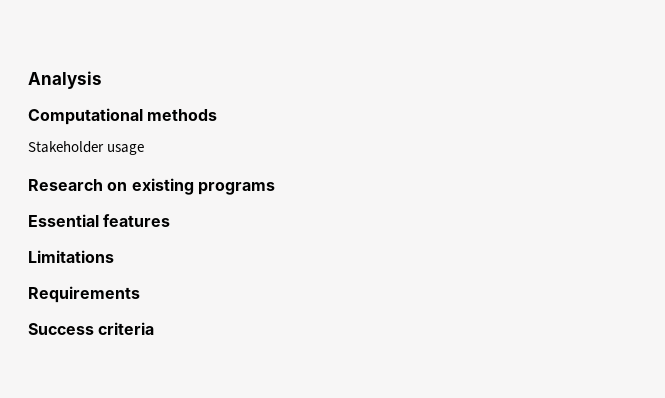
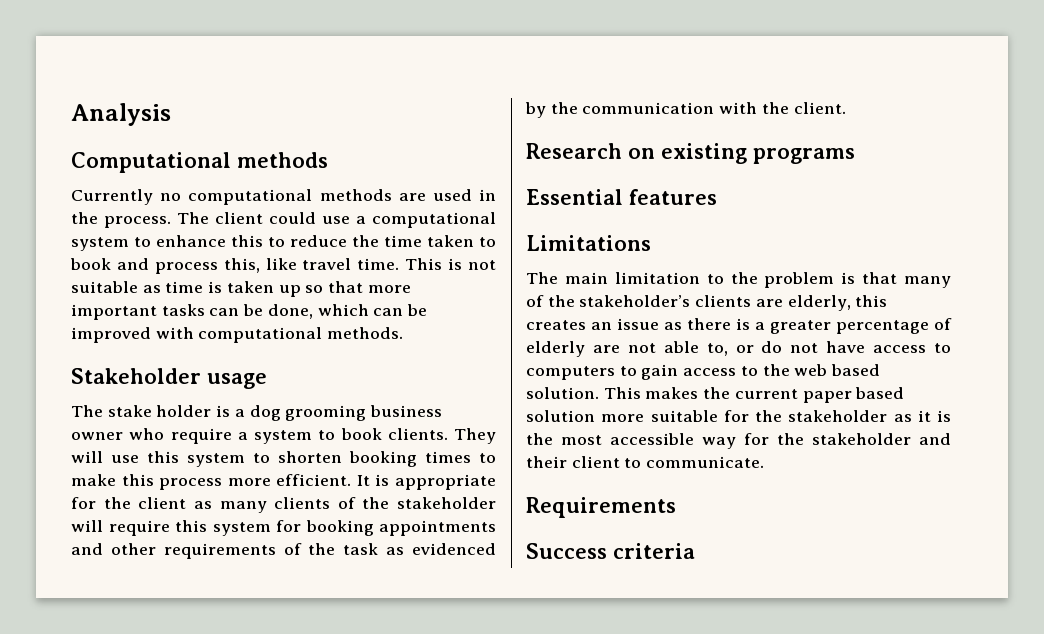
[28,141,145,155] Stakeholder usage -> [71,189,497,205] [71,212,496,228] [71,235,496,251] [70,258,497,274] [71,281,411,297] [71,304,428,320] [71,327,404,343] [71,368,267,389] [71,405,443,421] [71,428,496,444] [71,451,496,467] [71,474,496,490] [71,497,496,513] [71,520,496,536] [71,543,496,559] [525,102,846,118] Currently no computational methods are used in the process. The client could use a computational system to enhance this to reduce the time taken to book and process this, like travel time. This is not suitable as time is taken up so that more important tasks can be done, which can be improved with computational methods. // Stakeholder usage // The stake holder is a dog grooming business owner who require a system to book clients. They will use this system to shorten booking times to make this process more efficient. It is appropriate for the client as many clients of the stakeholder will require this system for booking appointments and other requirements of the task as evidenced by the communication with the client.
(114, 256) none -> [526,272,951,288] [526,295,888,311] [526,318,952,334] [526,341,951,357] [526,364,881,380] [526,387,905,403] [526,410,951,422] [526,433,951,449] [526,456,765,468] // The main limitation to the problem is that many of the stakeholder’s clients are elderly, this creates an issue as there is a greater percentage of elderly are not able to, or do not have access to computers to gain access to the web based solution. This makes the current paper based solution more suitable for the stakeholder as it is the most accessible way for the stakeholder and their client to communicate.

